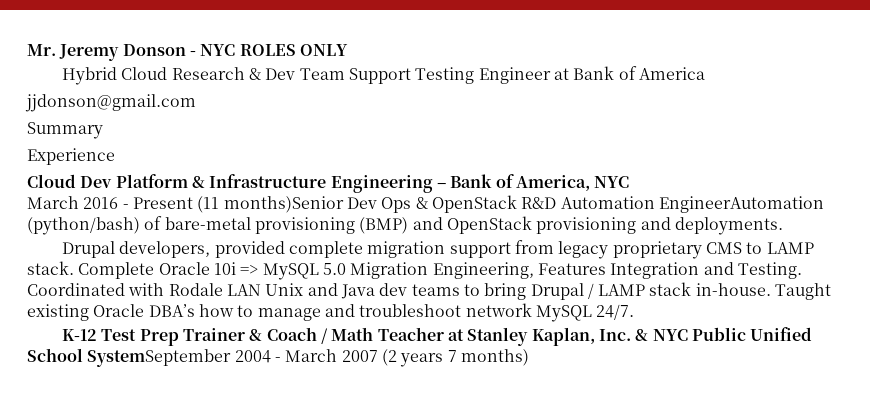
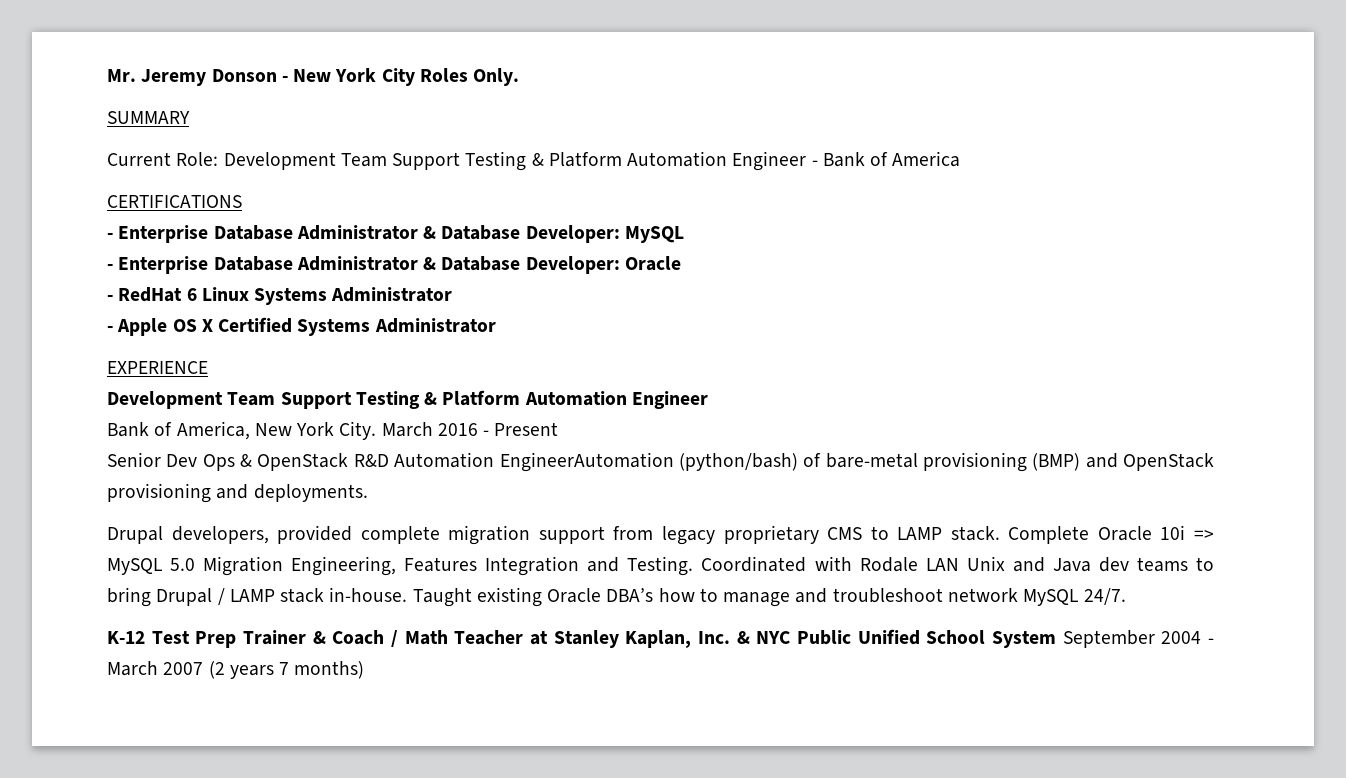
[200,44,348,56] [62,66,705,85] [25,94,196,112] [27,122,103,139] [27,148,115,165] [27,174,630,193] NYC ROLES ONLY // Hybrid Cloud Research & Dev Team Support Testing Engineer at Bank of America // jjdonson@gmail.com // Summary // Experience // Cloud Dev Platform & Infrastructure Engineering – Bank of America, NYC // -> [293,68,520,86] [107,111,190,124] [107,151,961,171] [107,195,242,208] [107,225,684,243] [107,256,681,274] [107,287,453,305] [107,317,496,336] [107,361,208,374] [107,390,708,409] [107,421,377,440] New York City Roles Only. // SUMMARY // Current Role: Development Team Support Testing & Platform Automation Engineer - Bank of America // CERTIFICATIONS // - Enterprise Database Administrator & Database Developer: MySQL // - Enterprise Database Administrator & Database Developer: Oracle // - RedHat 6 Linux Systems Administrator // - Apple OS X Certified Systems Administrator // EXPERIENCE // Development Team Support Testing & Platform Automation Engineer // Bank of America, New York City.
[197,196,344,213] (11 months)Senior -> [107,452,161,467] // Senior
[87,349,232,367] SystemSeptember -> [991,630,1155,648] System September

